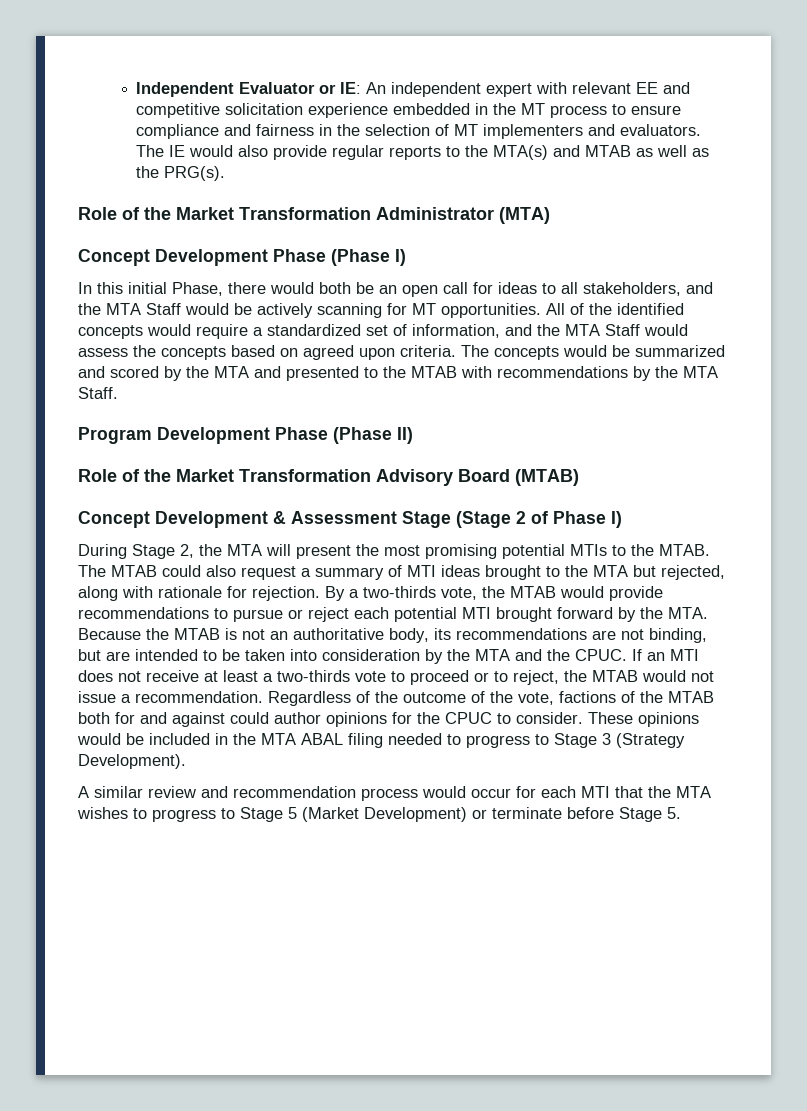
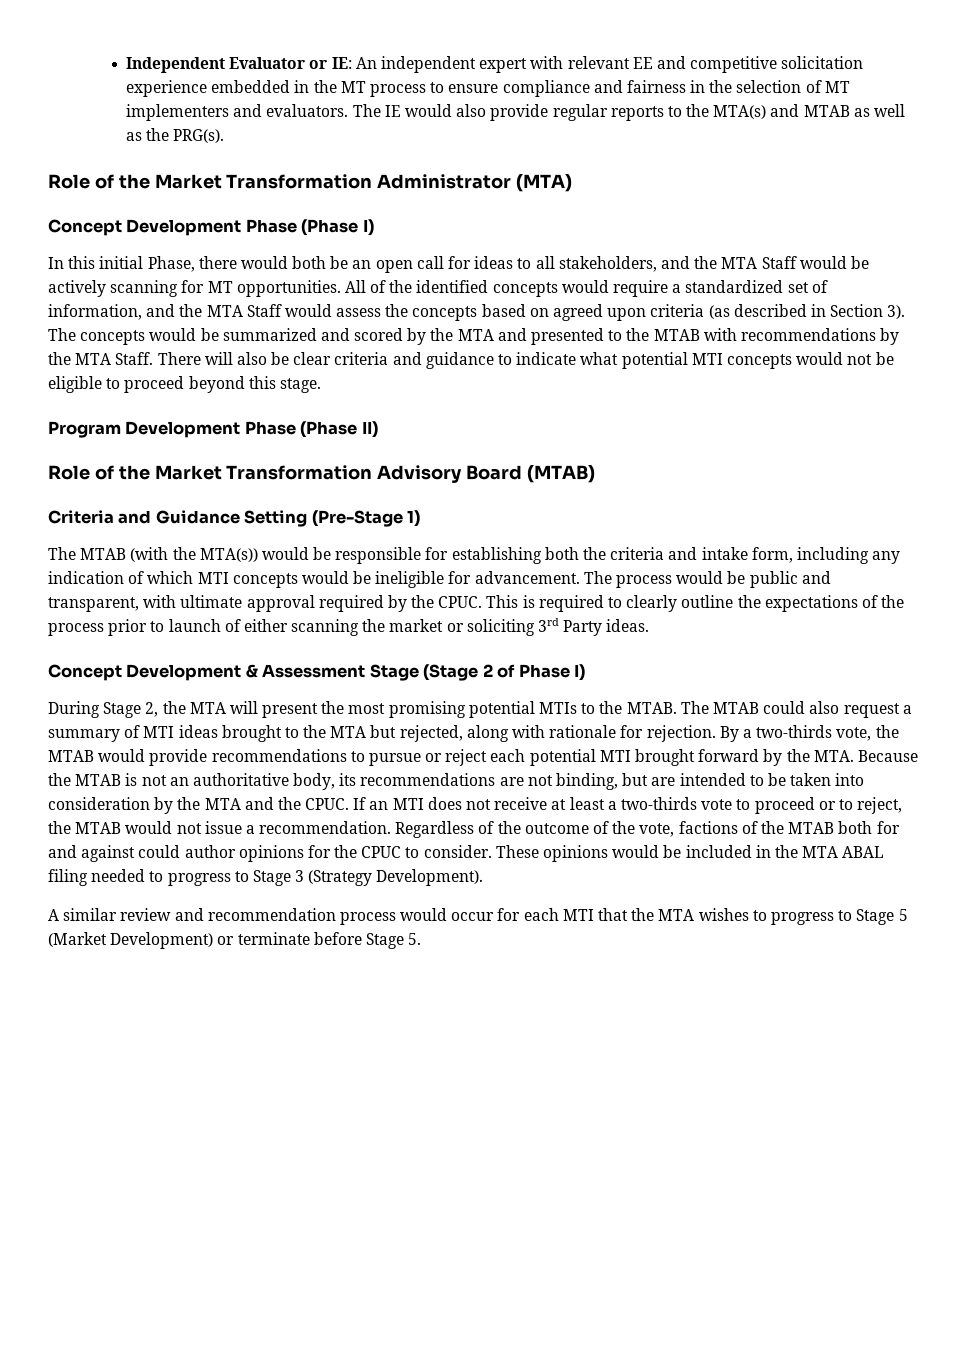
[400,345,456,357] criteria. -> [650,304,906,319] criteria (as described in Section 3).
(118, 393) none -> [157,352,894,369] [48,376,321,393] There will also be clear criteria and guidance to indicate what potential MTI concepts would not be eligible to proceed beyond this stage.
(579, 477) none -> [48,510,421,527] [48,547,901,564] [48,571,831,588] [48,595,905,612] [48,618,650,636] // Criteria and Guidance Setting (Pre-Stage 1) // The MTAB (with the MTA(s)) would be responsible for establishing both the criteria and intake form, including any indication of which MTI concepts would be ineligible for advancement. The process would be public and transparent, with ultimate approval required by the CPUC. This is required to clearly outline the expectations of the process prior to launch of either scanning the market or soliciting 3rd Party ideas.

